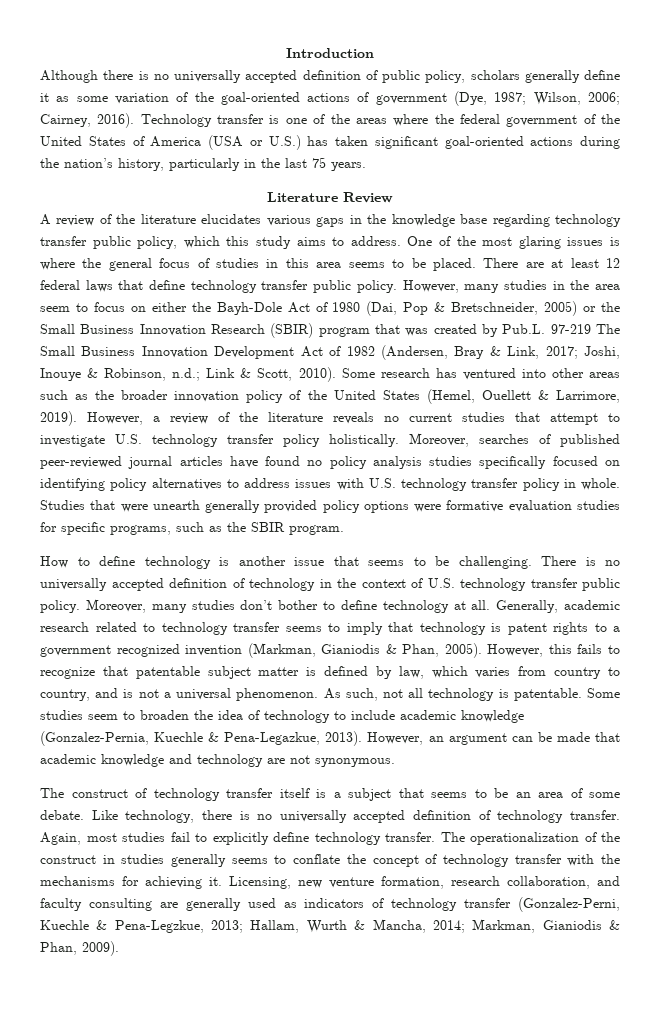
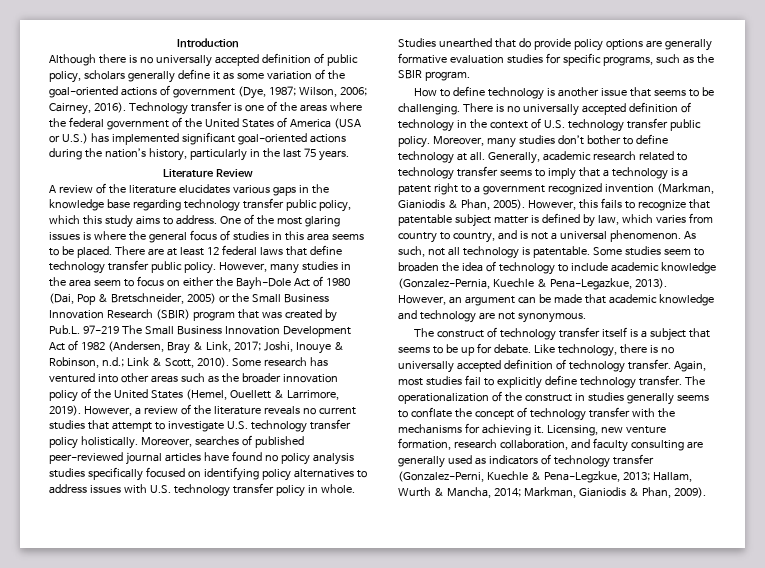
[335,136,368,146] taken -> [111,133,179,145] implemented
[90,500,442,513] that were unearth generally provided policy options were -> [438,38,712,51] unearthed that do provide policy options are generally
[419,622,588,635] technology is patent rights -> [602,167,688,180] [398,183,458,195] a technology is a patent right
[515,788,620,798] an area of some -> [460,343,492,356] up for

